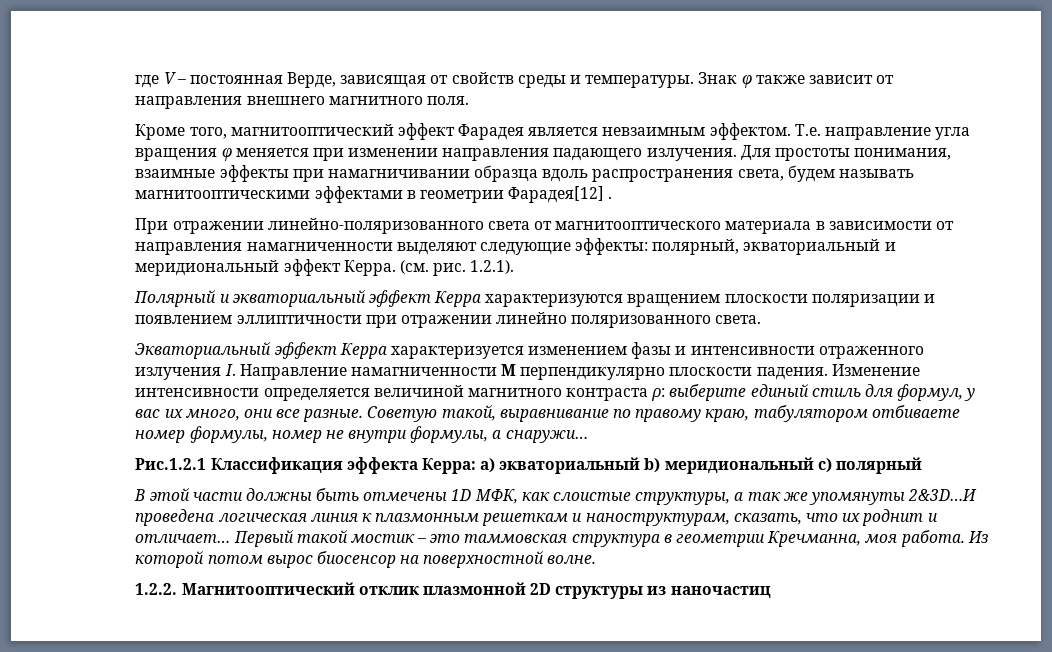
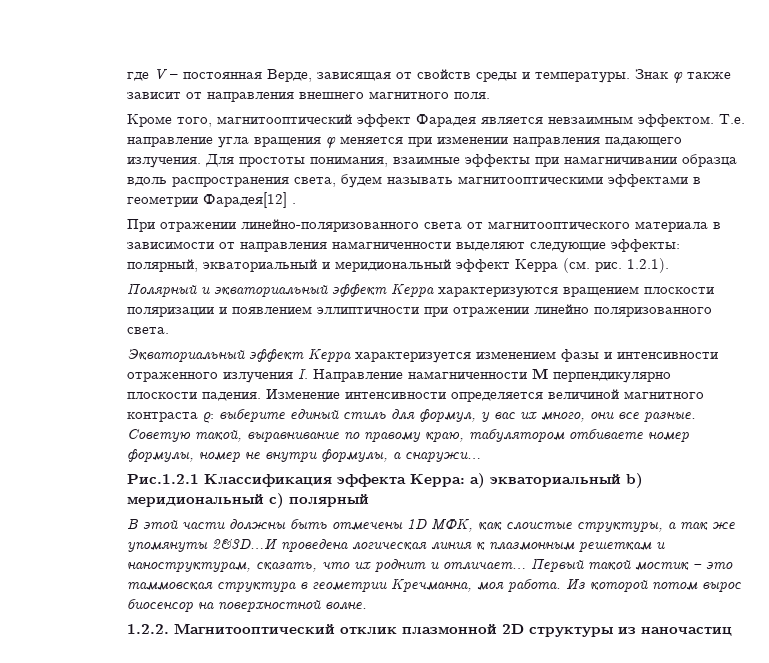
[343,260,396,276] Керра. -> [514,259,558,272] Керра

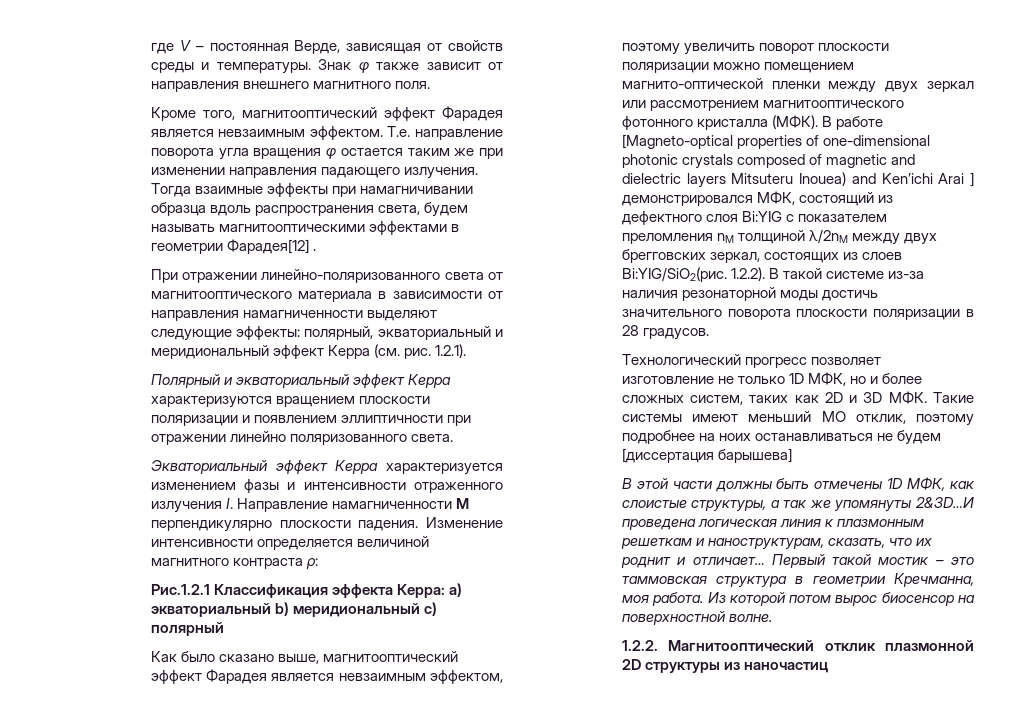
(213, 142) none -> [150,148,214,159] поворота
[339,136,403,144] меняется -> [340,148,475,156] остается таким же
[204,154,388,167] Для простоты понимания, -> [150,183,191,197] Тогда
[218,408,696,423] [126,428,689,443] [126,449,481,463] выберите единый стиль для формул, у вас их много, они все разные. Советую такой, выравнивание по правому краю, табулятором отбиваете номер формулы, номер не внутри формулы, а снаружи… -> (319, 563) none
(369, 500) none -> [150,651,459,664] [150,669,503,684] [621,43,890,55] [621,62,855,73] [621,78,974,93] [621,100,905,111] [621,115,884,130] [621,134,931,149] [621,154,916,169] [621,172,975,188] [621,191,894,206] [621,211,888,225] [621,229,938,245] [621,249,903,263] [621,267,925,282] [621,287,879,301] [621,309,974,320] [621,325,709,340] [621,354,882,368] [621,372,923,386] [621,391,974,405] [621,411,974,426] [621,430,942,445] [621,448,792,463] // Как было сказано выше, магнитооптический эффект Фарадея является невзаимным эффектом, поэтому увеличить поворот плоскости поляризации можно помещением магнито-оптической пленки между двух зеркал или рассмотрением магнитооптического фотонного кристалла (МФК). В работе [Magneto-optical properties of one-dimensional photonic crystals composed of magnetic and dielectric layers Mitsuteru Inouea) and Ken’ichi Arai ] демонстрировался МФК, состоящий из дефектного слоя Bi:YIG с показателем преломления nM толщиной λ/2nM между двух брегговских зеркал, состоящих из слоев Bi:YIG/SiO2(рис. 1.2.2). В такой системе из-за наличия резонаторной моды достичь значительного поворота плоскости поляризации в 28 градусов. // Технологический прогресс позволяет изготовление не только 1D МФК, но и более сложных систем, таких как 2D и 3D МФК. Такие системы имеют меньший МО отклик, поэтому подробнее на ноих останавливаться не будем [диссертация барышева]

